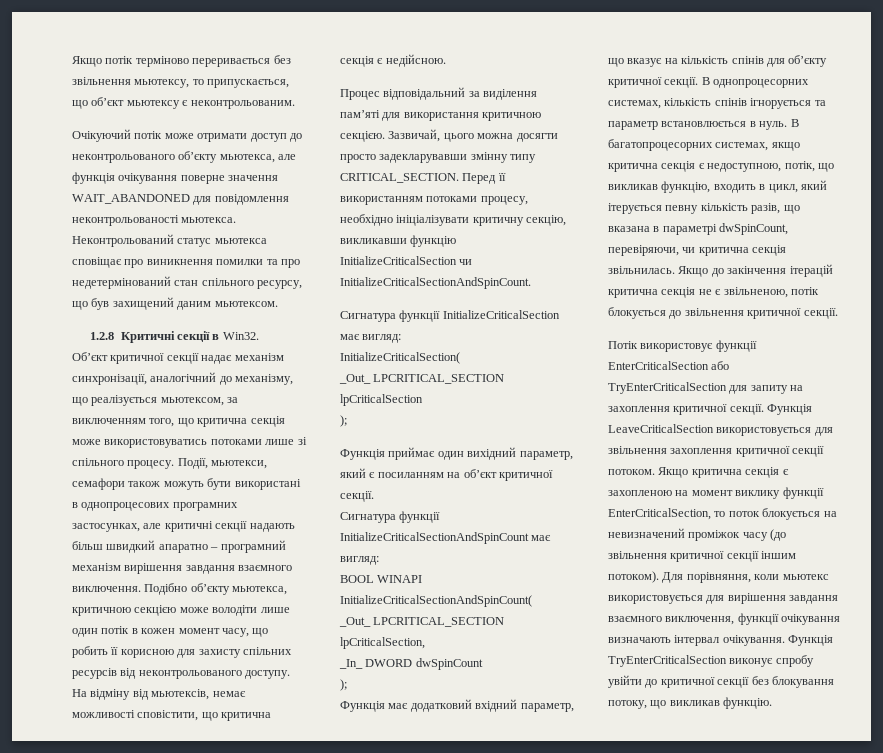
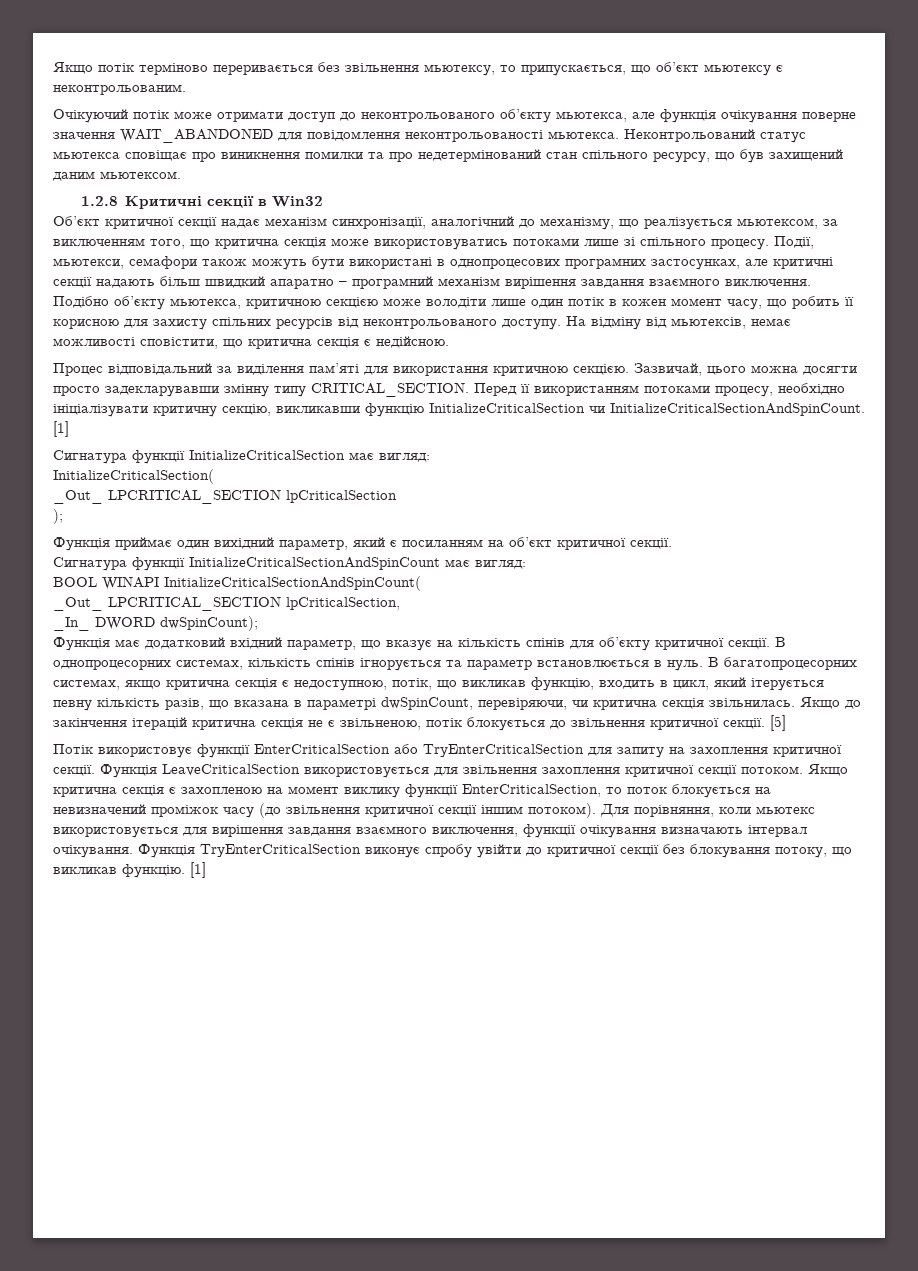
[222,332,259,340] Win32. -> [272,196,324,207] Win32
(531, 283) none -> [53,421,69,437] [1]
[415,658,483,670] [340,679,347,691] dwSpinCount // ); -> [160,616,258,631] dwSpinCount);
(838, 313) none -> [770,715,786,731] [5]
(773, 703) none -> [190,862,206,878] [1]

